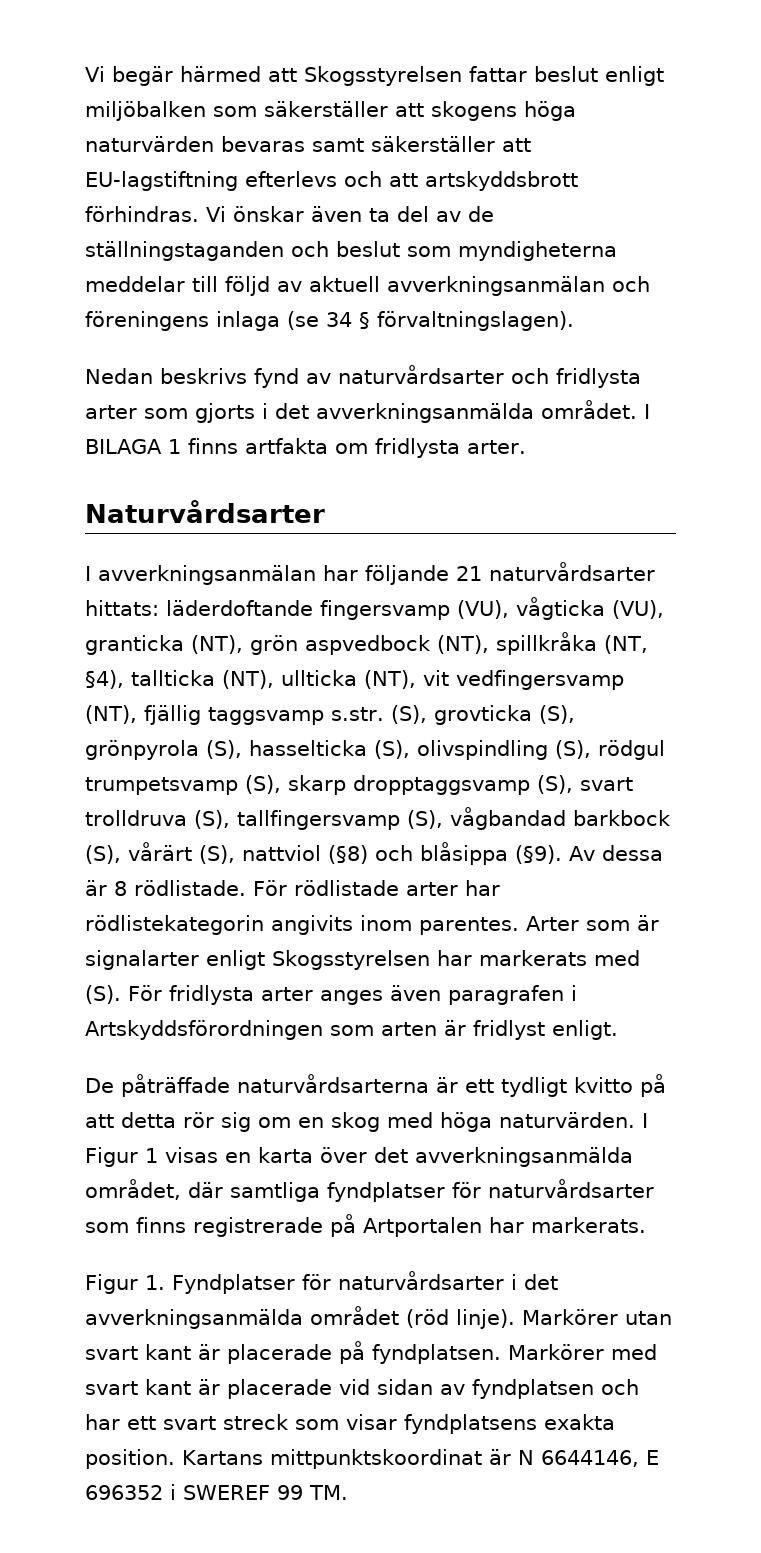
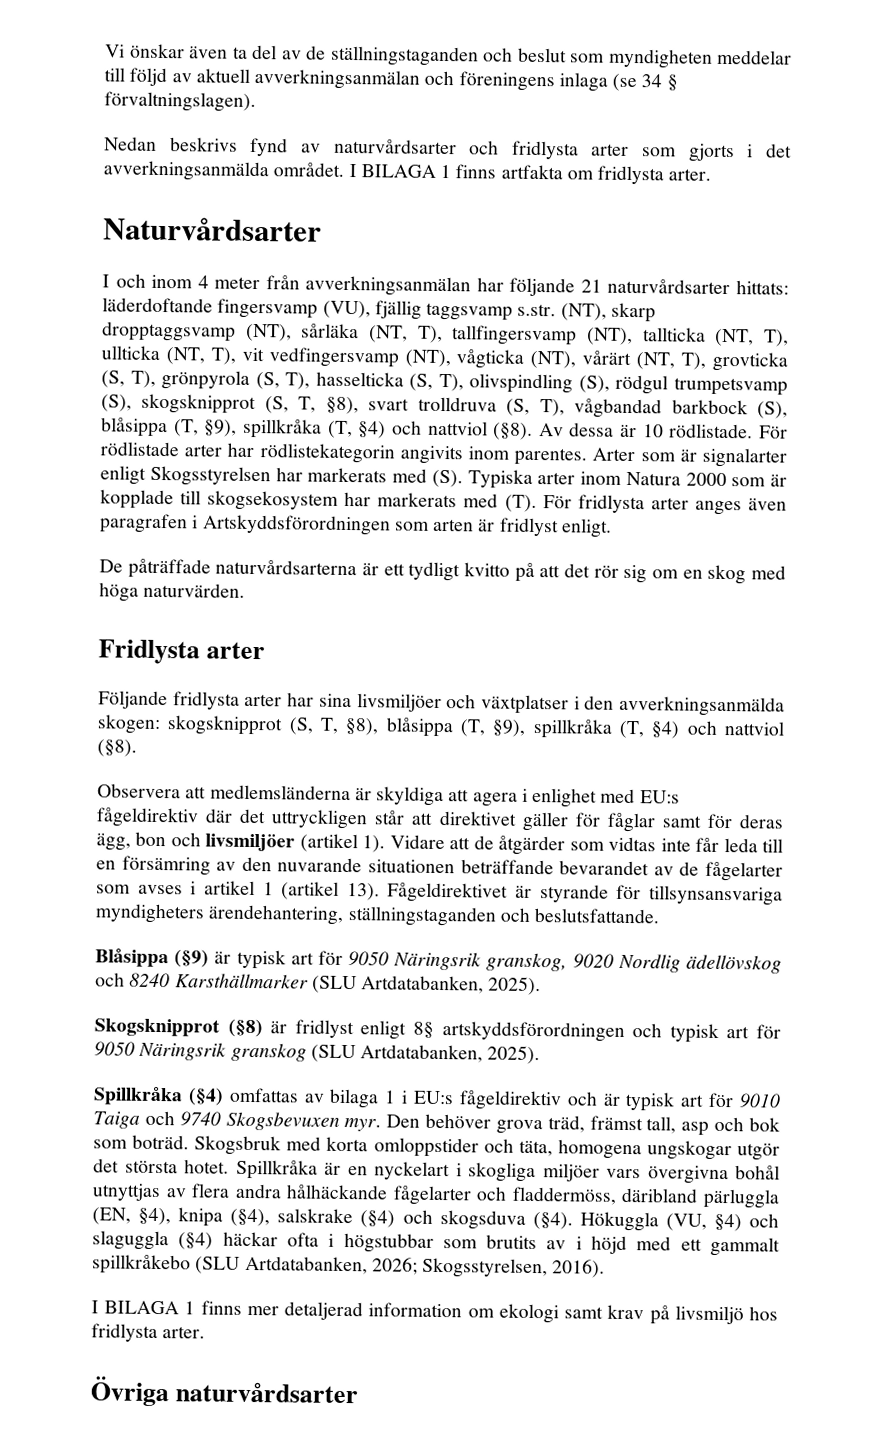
[85,66,664,86] [85,101,576,121] [85,136,531,152] [85,171,578,191] [85,206,226,222] Vi begär härmed att Skogsstyrelsen fattar beslut enligt miljöbalken som säkerställer att skogens höga naturvärden bevaras samt säkerställer att EU-lagstiftning efterlevs och att artskyddsbrott förhindras. Vi -> [105,44,125,58] Vi
[458,241,617,261] myndigheterna -> [607,48,713,69] myndigheten
(91, 573) none -> [115,273,300,290] och inom 4 meter från
[516,597,664,620] [85,632,648,655] [85,670,624,690] [85,705,575,725] [85,740,410,760] vågticka (VU), granticka (NT), grön aspvedbock (NT), spillkråka (NT, §4), tallticka (NT), ullticka (NT), vit vedfingersvamp (NT), fjällig taggsvamp s.str. (S), grovticka (S), grönpyrola (S), hasselticka (S), -> [374,300,656,323] [102,321,789,347] [101,345,788,372] [101,370,464,392] fjällig taggsvamp s.str. (NT), skarp dropptaggsvamp (NT), sårläka (NT, T), tallfingersvamp (NT), tallticka (NT, T), ullticka (NT, T), vit vedfingersvamp (NT), vågticka (NT), vårärt (NT, T), grovticka (S, T), grönpyrola (S, T), hasselticka (S, T),
[288,775,633,795] [85,807,671,830] [85,842,562,865] skarp dropptaggsvamp (S), svart trolldruva (S), tallfingersvamp (S), vågbandad barkbock (S), vårärt (S), nattviol (§8) och blåsippa (§9). -> [141,393,788,419] [101,417,534,440] skogsknipprot (S, T, §8), svart trolldruva (S, T), vågbandad barkbock (S), blåsippa (T, §9), spillkråka (T, §4) och nattviol (§8).
[114,881,127,896] 8 -> [642,424,664,438] 10
(121, 994) none -> [467,469,787,489] [100,489,537,513] Typiska arter inom Natura 2000 som är kopplade till skogsekosystem har markerats med (T).
[121,1112,176,1128] detta -> [564,563,591,578] det
[641,1113,648,1128] [85,1147,633,1167] [85,1179,654,1202] [85,1214,646,1237] [85,1271,558,1294] [85,1306,672,1329] [85,1341,657,1364] [85,1379,639,1399] [85,1414,615,1434] [85,1449,659,1469] [85,1484,348,1500] I Figur 1 visas en karta över det avverkningsanmälda området, där samtliga fyndplatser för naturvårdsarter som finns registrerade på Artportalen har markerats. // Figur 1. Fyndplatser för naturvårdsarter i det avverkningsanmälda området (röd linje). Markörer utan svart kant är placerade på fyndplatsen. Markörer med svart kant är placerade vid sidan av fyndplatsen och har ett svart streck som visar fyndplatsens exakta position. Kartans mittpunktskoordinat är N 6644146, E 696352 i SWEREF 99 TM. -> [98,639,266,665] [98,690,785,717] [97,714,785,739] [97,739,137,757] [97,783,680,808] [96,807,784,833] [96,831,783,856] [96,855,784,882] [96,880,783,906] [95,903,661,927] [95,948,782,974] [95,972,542,996] [94,1018,782,1043] [94,1041,541,1065] [93,1086,781,1112] [93,1110,780,1136] [93,1134,781,1161] [93,1158,780,1185] [92,1183,780,1209] [92,1207,779,1232] [92,1230,780,1257] [92,1254,606,1279] [91,1300,779,1325] [91,1323,206,1343] [90,1376,359,1407] // Fridlysta arter // Följande fridlysta arter har sina livsmiljöer och växtplatser i den avverkningsanmälda skogen: skogsknipprot (S, T, §8), blåsippa (T, §9), spillkråka (T, §4) och nattviol (§8). // Observera att medlemsländerna är skyldiga att agera i enlighet med EU:s fågeldirektiv där det uttryckligen står att direktivet gäller för fåglar samt för deras ägg, bon och livsmiljöer (artikel 1). Vidare att de åtgärder som vidtas inte får leda till en försämring av den nuvarande situationen beträffande bevarandet av de fågelarter som avses i artikel 1 (artikel 13). Fågeldirektivet är styrande för tillsynsansvariga myndigheters ärendehantering, ställningstaganden och beslutsfattande. // Blåsippa (§9) är typisk art för 9050 Näringsrik granskog, 9020 Nordlig ädellövskog och 8240 Karsthällmarker (SLU Artdatabanken, 2025). // Skogsknipprot (§8) är fridlyst enligt 8§ artskyddsförordningen och typisk art för 9050 Näringsrik granskog (SLU Artdatabanken, 2025). // Spillkråka (§4) omfattas av bilaga 1 i EU:s fågeldirektiv och är typisk art för 9010 Taiga och 9740 Skogsbevuxen myr. Den behöver grova träd, främst tall, asp och bok som boträd. Skogsbruk med korta omloppstider och täta, homogena ungskogar utgör det största hotet. Spillkråka är en nyckelart i skogliga miljöer vars övergivna bohål utnyttjas av flera andra hålhäckande fågelarter och fladdermöss, däribland pärluggla (EN, §4), knipa (§4), salskrake (§4) och skogsduva (§4). Hökuggla (VU, §4) och slaguggla (§4) häckar ofta i högstubbar som brutits av i höjd med ett gammalt spillkråkebo (SLU Artdatabanken, 2026; Skogsstyrelsen, 2016). // I BILAGA 1 finns mer detaljerad information om ekologi samt krav på livsmiljö hos fridlysta arter. // Övriga naturvårdsarter

